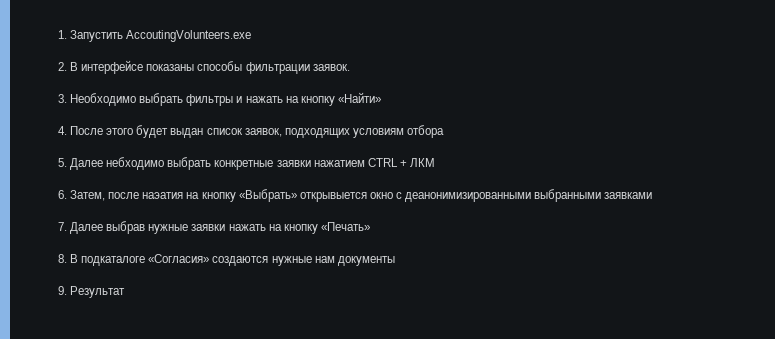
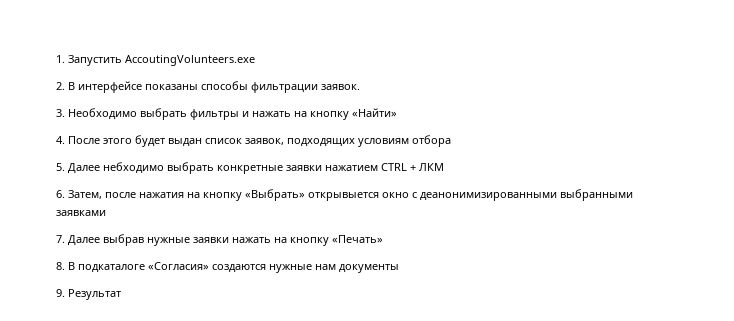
[142,192,184,199] наэатия -> [139,192,184,198] нажатия

